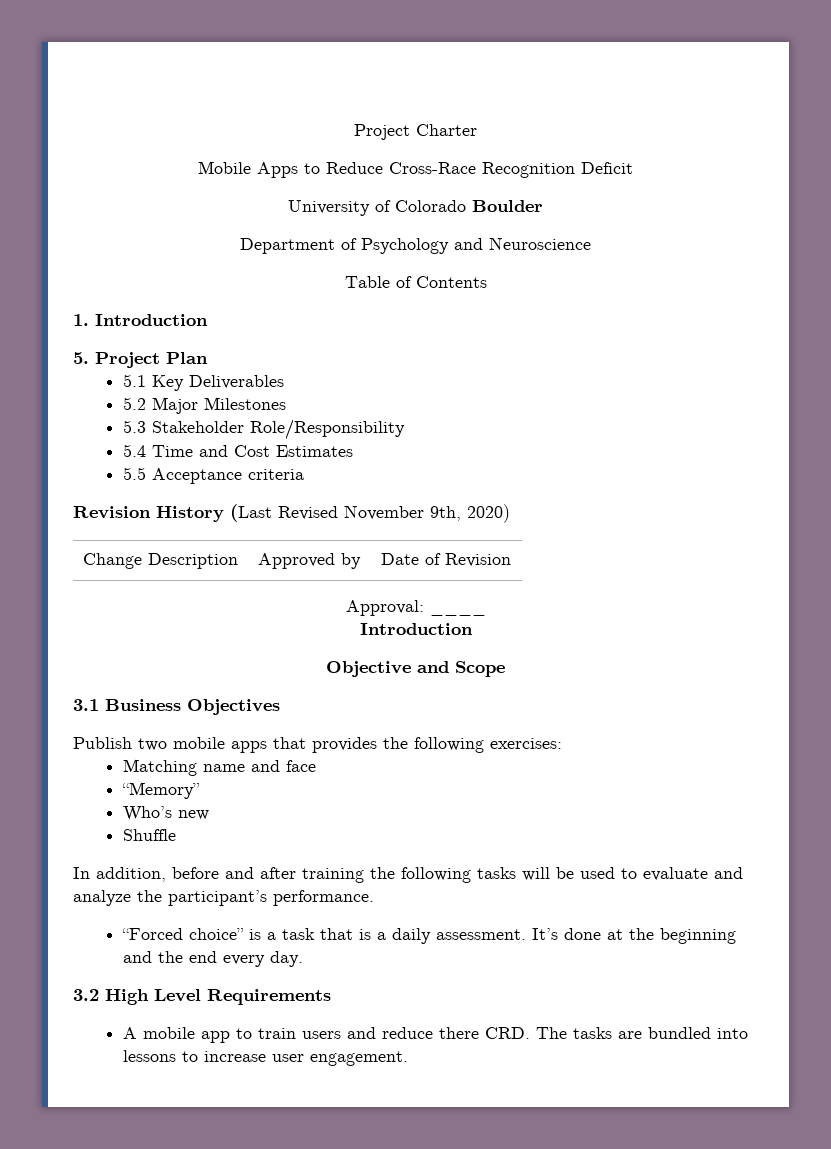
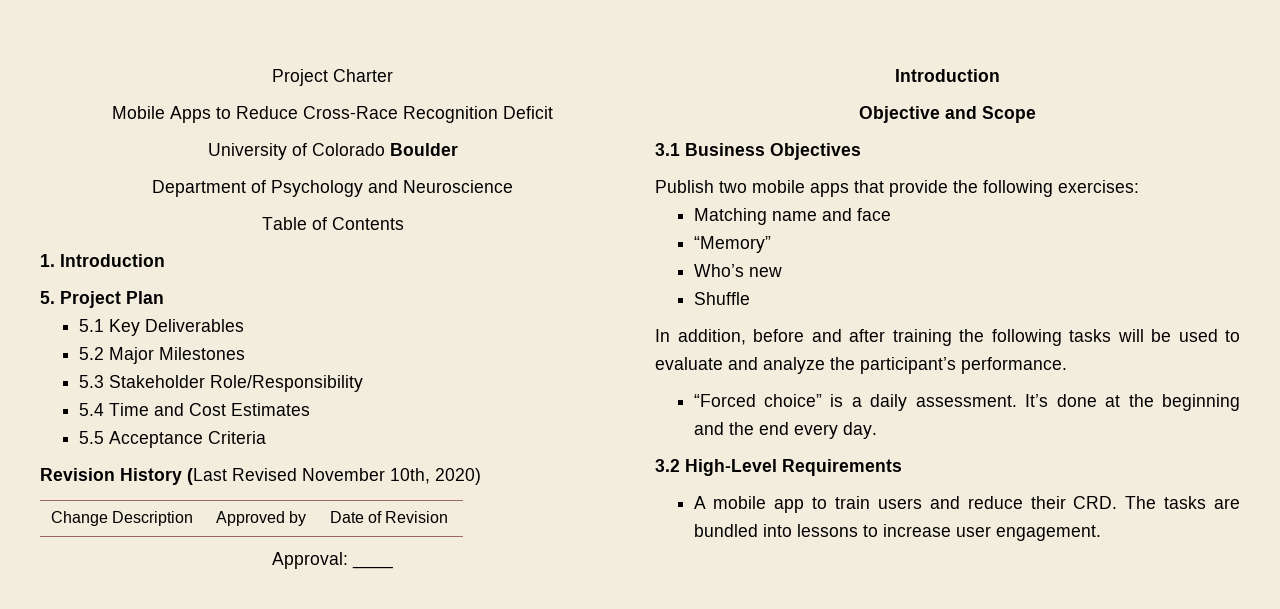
[247,469,304,480] criteria -> [207,431,266,444] Criteria
[430,506,461,521] 9th, -> [390,468,430,484] 10th,
[312,737,377,753] provides -> [889,180,948,197] provide
[281,928,386,940] task that is a -> (862, 402) none
[105,989,201,1005] High Level -> [685,459,777,476] High-Level
[438,1027,479,1039] there -> [1030,496,1066,509] their

